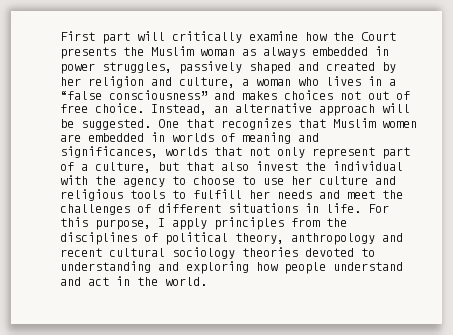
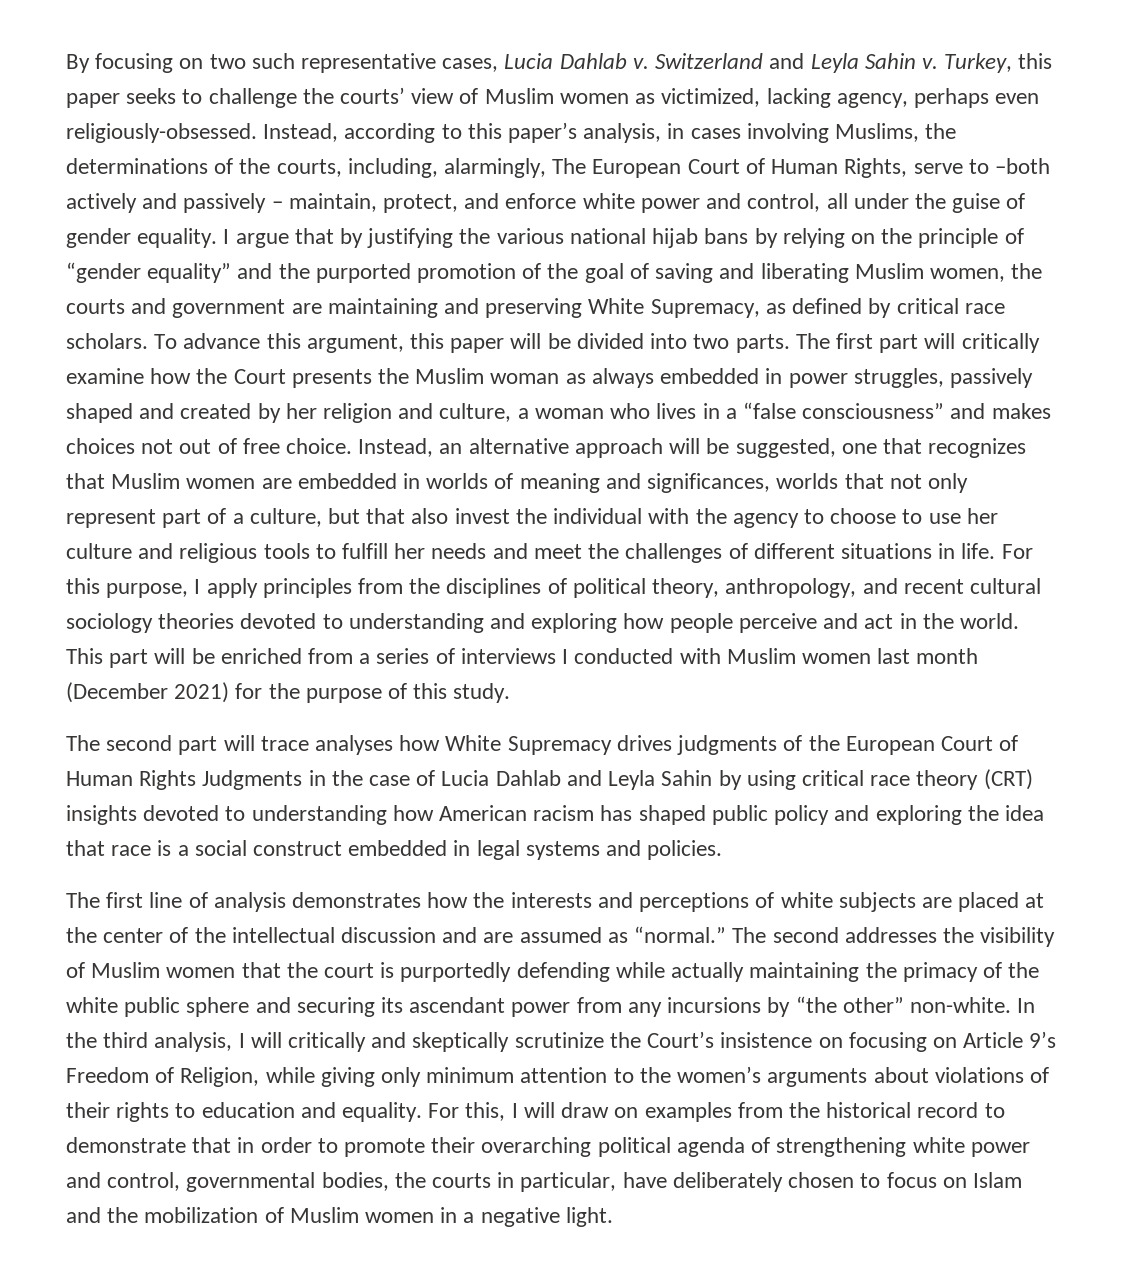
[60,31,95,41] First -> [66,53,1053,73] [66,87,1040,108] [66,122,957,143] [66,158,1050,178] [66,193,1026,213] [66,228,1024,248] [66,262,1043,283] [66,298,1005,318] [66,333,873,353] By focusing on two such representative cases, Lucia Dahlab v. Switzerland and Leyla Sahin v. Turkey, this paper seeks to challenge the courts’ view of Muslim women as victimized, lacking agency, perhaps even religiously-obsessed. Instead, according to this paper’s analysis, in cases involving Muslims, the determinations of the courts, including, alarmingly, The European Court of Human Rights, serve to –both actively and passively – maintain, protect, and enforce white power and control, all under the guise of gender equality. I argue that by justifying the various national hijab bans by relying on the principle of “gender equality” and the purported promotion of the goal of saving and liberating Muslim women, the courts and government are maintaining and preserving White Supremacy, as defined by critical race scholars. To advance this argument, this paper will be divided into two parts. The first
[81,119,179,130] suggested. One -> [735,438,877,458] suggested, one
[291,233,375,245] anthropology -> [725,578,857,598] anthropology,
[333,262,403,271] understand -> [738,613,817,633] perceive
(207, 281) none -> [66,648,979,668] [66,682,511,703] [66,735,1019,755] [66,769,1033,790] [66,805,1044,825] [66,840,723,860] [66,892,1045,912] [66,926,1056,947] [66,962,1040,982] [66,996,1036,1017] [66,1031,1057,1052] [66,1066,1049,1087] [66,1102,1005,1122] [66,1137,1030,1157] [66,1172,1022,1192] [66,1207,613,1227] This part will be enriched from a series of interviews I conducted with Muslim women last month (December 2021) for the purpose of this study. // The second part will trace analyses how White Supremacy drives judgments of the European Court of Human Rights Judgments in the case of Lucia Dahlab and Leyla Sahin by using critical race theory (CRT) insights devoted to understanding how American racism has shaped public policy and exploring the idea that race is a social construct embedded in legal systems and policies. // The first line of analysis demonstrates how the interests and perceptions of white subjects are placed at the center of the intellectual discussion and are assumed as “normal.” The second addresses the visibility of Muslim women that the court is purportedly defending while actually maintaining the primacy of the white public sphere and securing its ascendant power from any incursions by “the other” non-white. In the third analysis, I will critically and skeptically scrutinize the Court’s insistence on focusing on Article 9’s Freedom of Religion, while giving only minimum attention to the women’s arguments about violations of their rights to education and equality. For this, I will draw on examples from the historical record to demonstrate that in order to promote their overarching political agenda of strengthening white power and control, governmental bodies, the courts in particular, have deliberately chosen to focus on Islam and the mobilization of Muslim women in a negative light.

